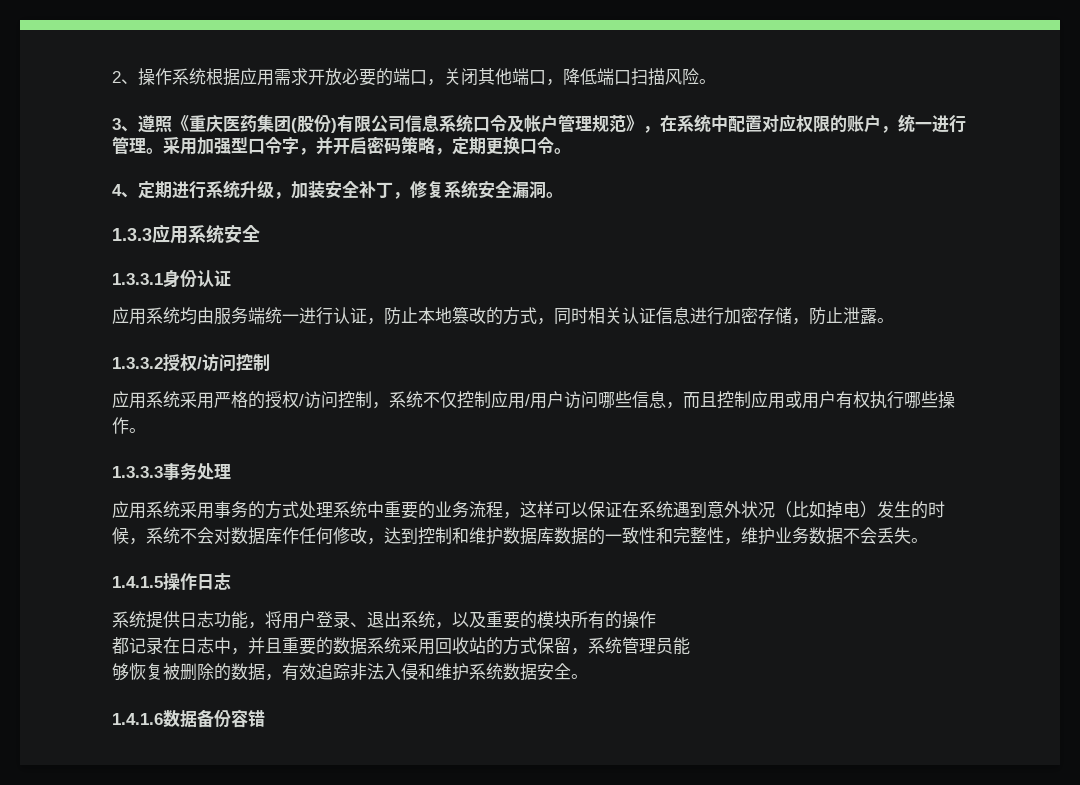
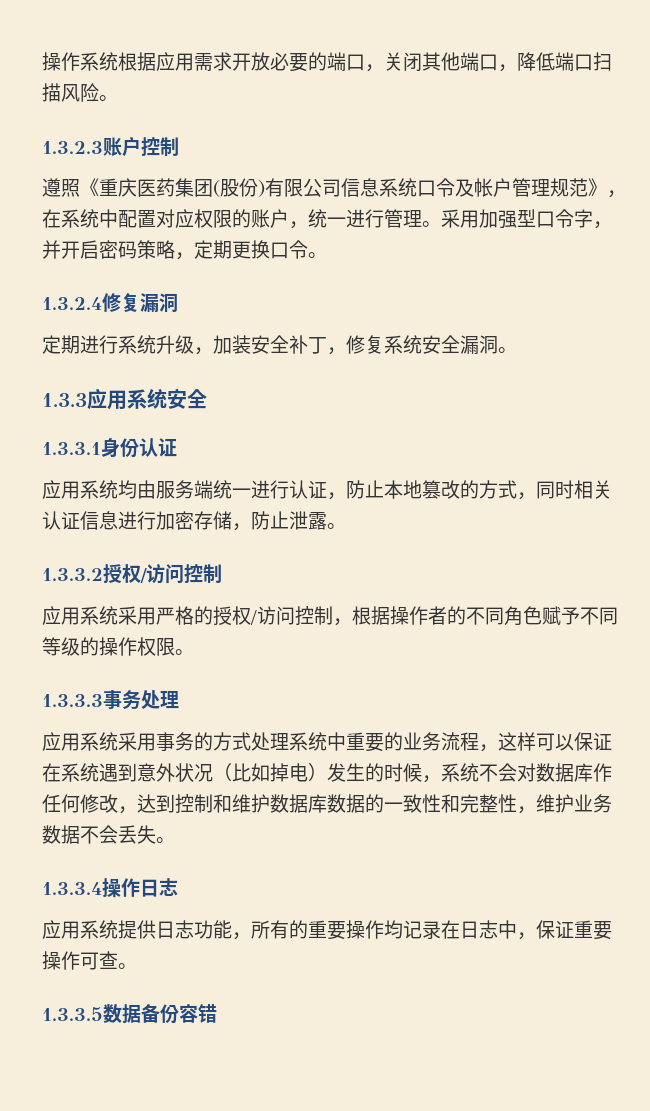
[112,71,138,84] 2、 -> (42, 61) none
[112,118,138,132] 3、 -> [42,136,179,157] 1.3.2.3账户控制 //
[112,184,138,198] 4、 -> [42,293,178,312] 1.3.2.4修复漏洞 //
[389,391,955,409] [112,417,129,434] 系统不仅控制应用/用户访问哪些信息，而且控制应用或用户有权执行哪些操作 -> [352,606,618,626] [42,637,175,656] 根据操作者的不同角色赋予不同等级的操作权限
[112,576,163,588] 1.4.1.5 -> [42,882,102,895] 1.3.3.4
(231, 581) none -> [42,920,80,939] 应用
[265,611,656,629] [112,637,129,654] 将用户登录、退出系统，以及重要的模块所有的操作 // 都 -> [251,920,403,940] 所有的重要操作均
[248,637,690,655] [112,663,588,681] [112,713,163,725] 并且重要的数据系统采用回收站的方式保留，系统管理员能 // 够恢复被删除的数据，有效追踪非法入侵和维护系统数据安全。 // 1.4.1.6 -> [536,920,612,940] [42,951,137,970] [42,1007,103,1021] 保证重要操作可查。 // 1.3.3.5

